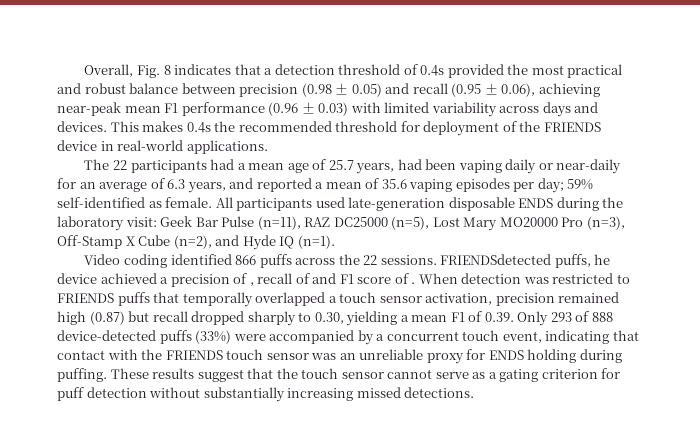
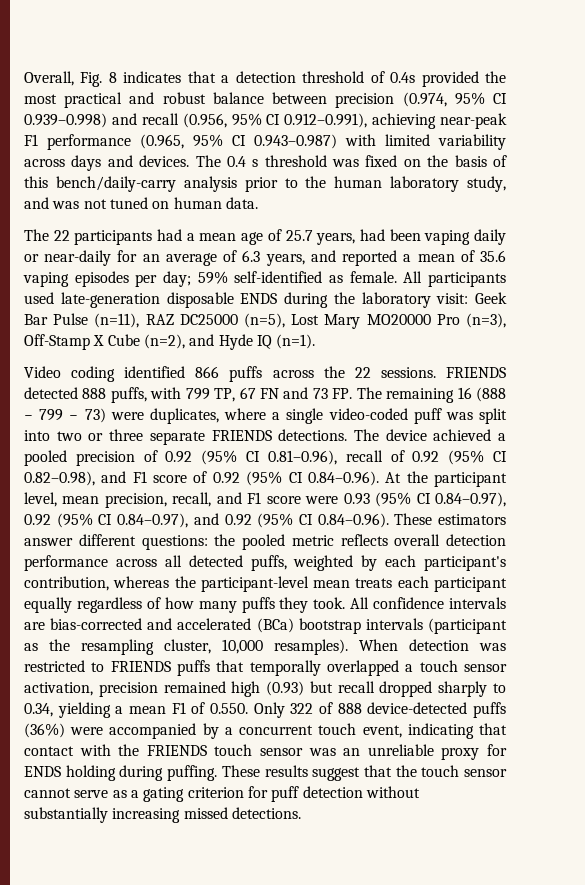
[301,83,536,97] (0.98 ± 0.05) and recall (0.95 ± 0.06), -> [402,92,508,107] [24,113,368,128] (0.974, 95% CI 0.939–0.998) and recall (0.956, 95% CI 0.912–0.991),
[124,106,161,113] mean -> (507, 121) none
[268,102,349,116] (0.96 ± 0.03) -> [140,134,337,149] (0.965, 95% CI 0.943–0.987)
[110,121,601,136] [57,140,268,154] This makes 0.4s the recommended threshold for deployment of the FRIENDS device in real-world applications. -> [195,155,507,167] [24,176,506,192] [24,197,258,209] The 0.4 s threshold was fixed on the basis of this bench/daily-carry analysis prior to the human laboratory study, and was not tuned on human data.
[440,254,611,268] FRIENDSdetected puffs, he -> [445,367,506,378] [24,387,507,403] [24,408,508,424] [24,429,379,445] FRIENDS detected 888 puffs, with 799 TP, 67 FN and 73 FP. The remaining 16 (888 − 799 − 73) were duplicates, where a single video-coded puff was split into two or three separate FRIENDS detections. The
(169, 280) none -> [24,450,67,466] pooled
[249,273,416,286] , recall of and F1 score of . -> [165,450,507,465] [24,471,508,487] [24,492,506,508] [24,513,506,528] [24,534,506,550] [24,555,506,571] [24,576,507,592] [24,597,506,613] [24,618,508,634] [24,639,348,655] 0.92 (95% CI 0.81–0.96), recall of 0.92 (95% CI 0.82–0.98), and F1 score of 0.92 (95% CI 0.84–0.96). At the participant level, mean precision, recall, and F1 score were 0.93 (95% CI 0.84–0.97), 0.92 (95% CI 0.84–0.97), and 0.92 (95% CI 0.84–0.96). These estimators answer different questions: the pooled metric reflects overall detection performance across all detected puffs, weighted by each participant's contribution, whereas the participant-level mean treats each participant equally regardless of how many puffs they took. All confidence intervals are bias-corrected and accelerated (BCa) bootstrap intervals (participant as the resampling cluster, 10,000 resamples).
[89,311,125,325] (0.87) -> [266,681,305,696] (0.93)
[314,312,344,324] 0.30, -> [24,703,53,717] 0.34,
[484,311,572,326] 0.39. Only 293 -> [209,702,314,718] 0.550. Only 322
[195,330,232,344] (33%) -> [24,723,65,738] (36%)

